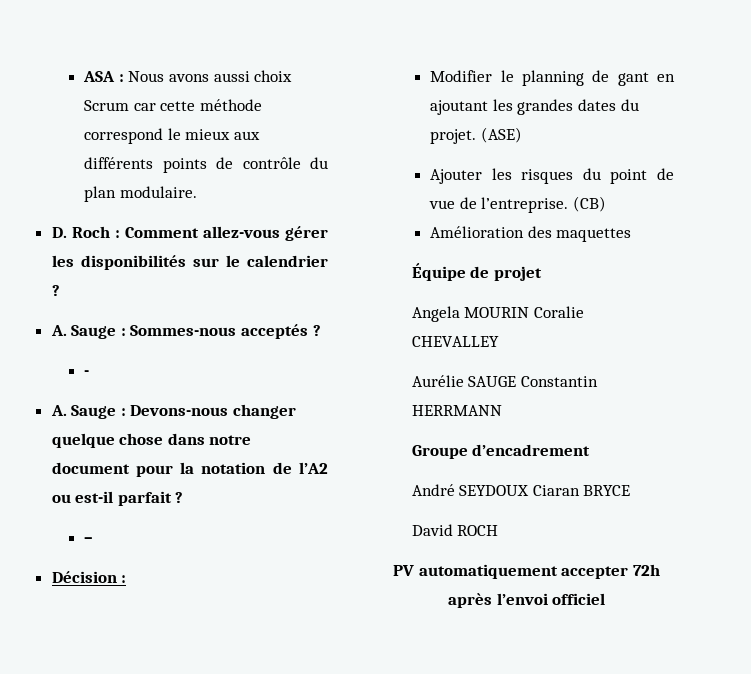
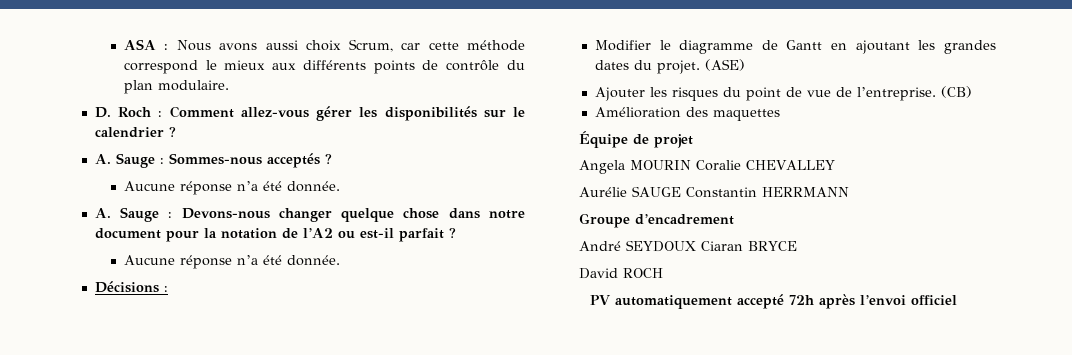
[84,100,130,111] Scrum -> [348,39,393,52] Scrum,
[84,370,90,376] - -> [123,181,340,195] Aucune réponse n’a été donnée.
[84,537,94,543] [51,571,117,583] – // Décision -> [123,255,340,269] [94,281,159,293] Aucune réponse n’a été donnée. // Décisions
[521,70,649,86] planning de gant -> [679,40,823,54] diagramme de Gantt
[561,566,629,579] accepter -> [736,294,784,309] accepté

